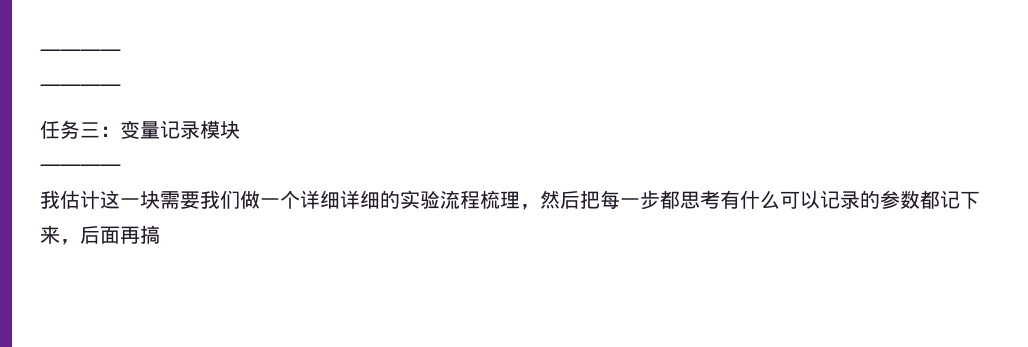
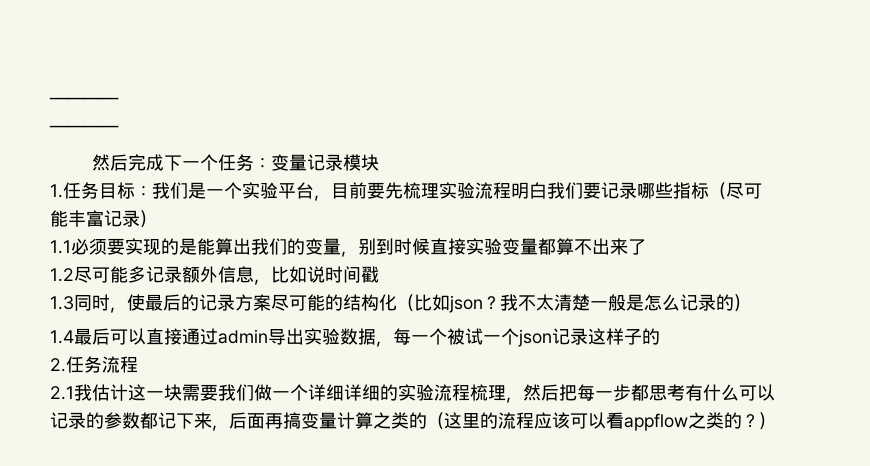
[40,120,100,139] 任务三 -> [91,154,254,171] 然后完成下一个任务
[40,164,121,172] ———— // -> [50,182,762,201] [50,210,157,228] [50,238,646,257] [50,266,379,285] [50,294,751,313] [50,328,660,347] [50,356,138,373] [50,386,74,400] 1.任务目标：我们是一个实验平台，目前要先梳理实验流程明白我们要记录哪些指标（尽可能丰富记录） // 1.1必须要实现的是能算出我们的变量，别到时候直接实验变量都算不出来了 // 1.2尽可能多记录额外信息，比如说时间戳 // 1.3同时，使最后的记录方案尽可能的结构化（比如json？我不太清楚一般是怎么记录的） // 1.4最后可以直接通过admin导出实验数据，每一个被试一个json记录这样子的 // 2.任务流程 // 2.1
(160, 234) none -> [301,412,776,431] 变量计算之类的（这里的流程应该可以看appflow之类的？）

